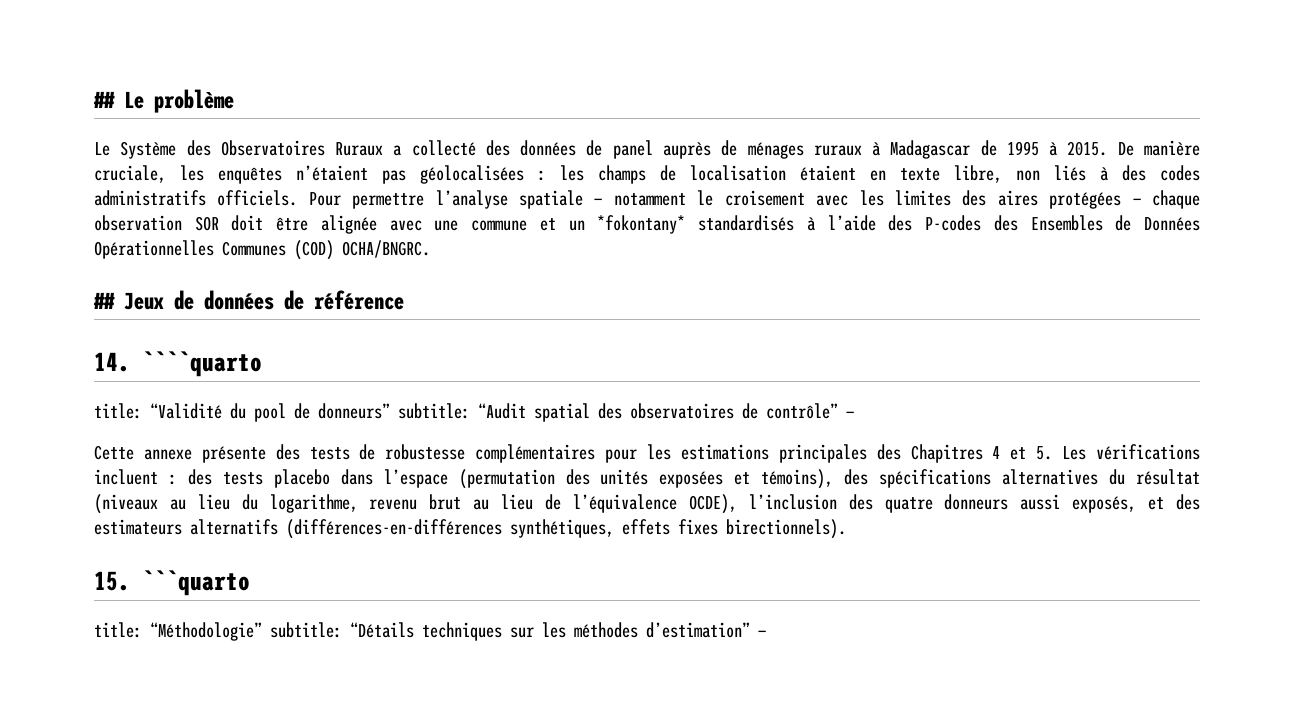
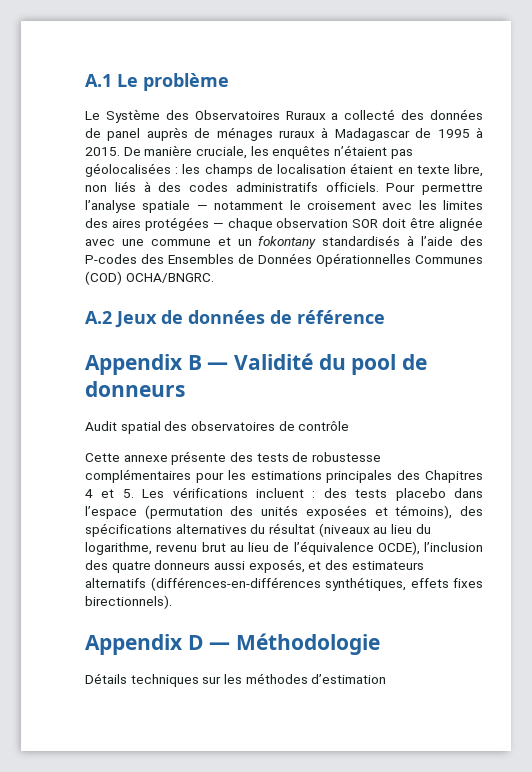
[93,91,115,108] ## -> [85,74,112,87] A.1
[597,215,686,234] *fokontany* -> [258,236,317,249] fokontany
[93,292,115,309] ## -> [85,311,112,324] A.2
[94,351,262,377] [94,403,526,422] 14. ````quarto // title: “Validité du pool de donneurs” subtitle: “Audit -> [85,353,428,375] [85,381,185,397] [85,421,117,431] Appendix B — Validité du pool de donneurs // Audit
[766,403,854,419] contrôle” — -> [298,421,350,431] contrôle
[94,570,250,596] [94,622,414,641] 15. ```quarto // title: “Méthodologie” subtitle: “Détails -> [85,633,381,655] [85,673,127,684] Appendix D — Méthodologie // Détails
[646,622,766,638] d’estimation” — -> [311,674,387,684] d’estimation

